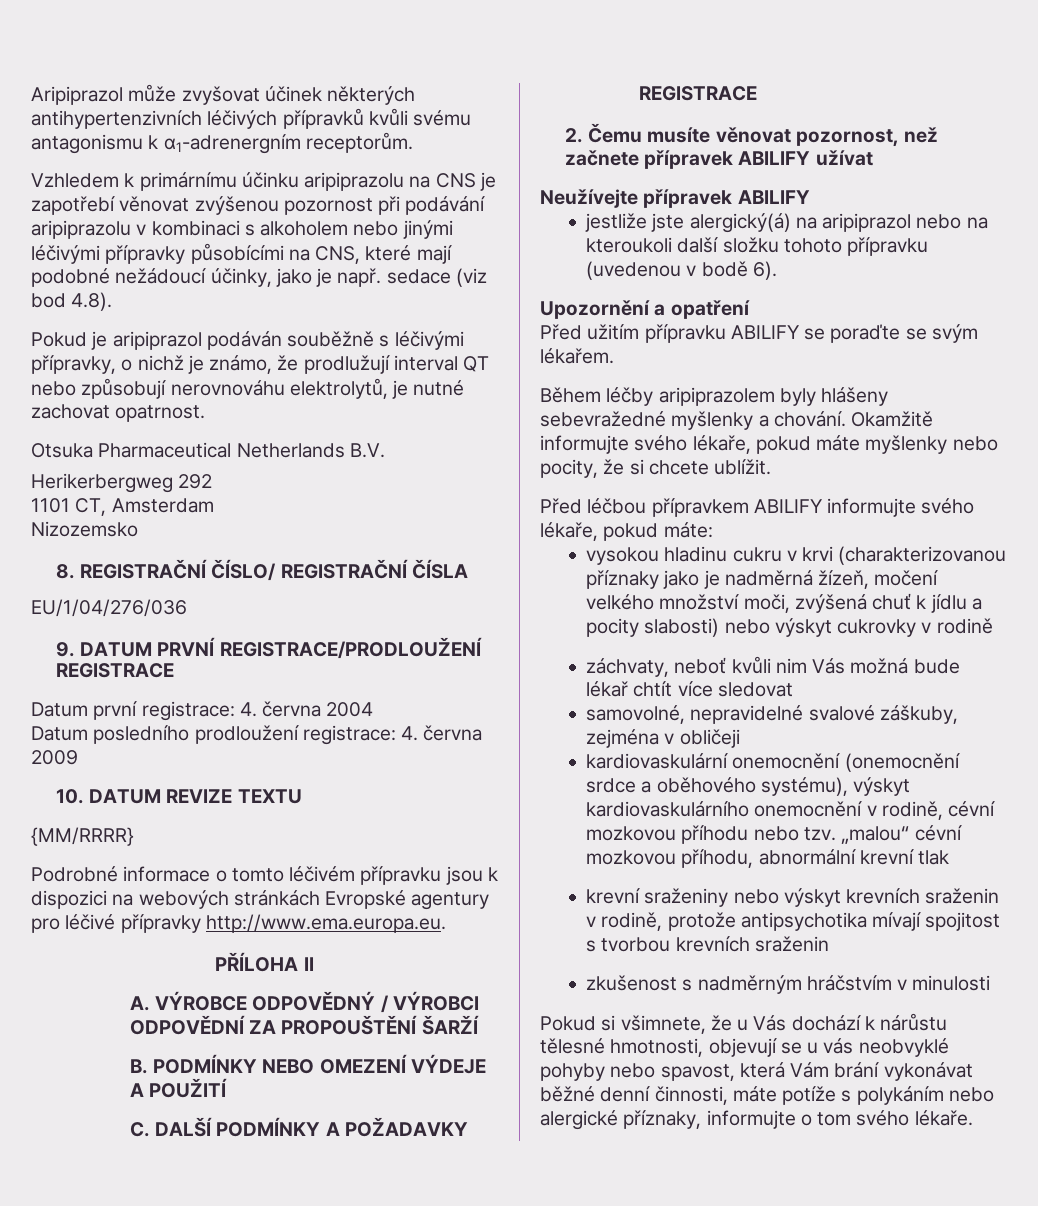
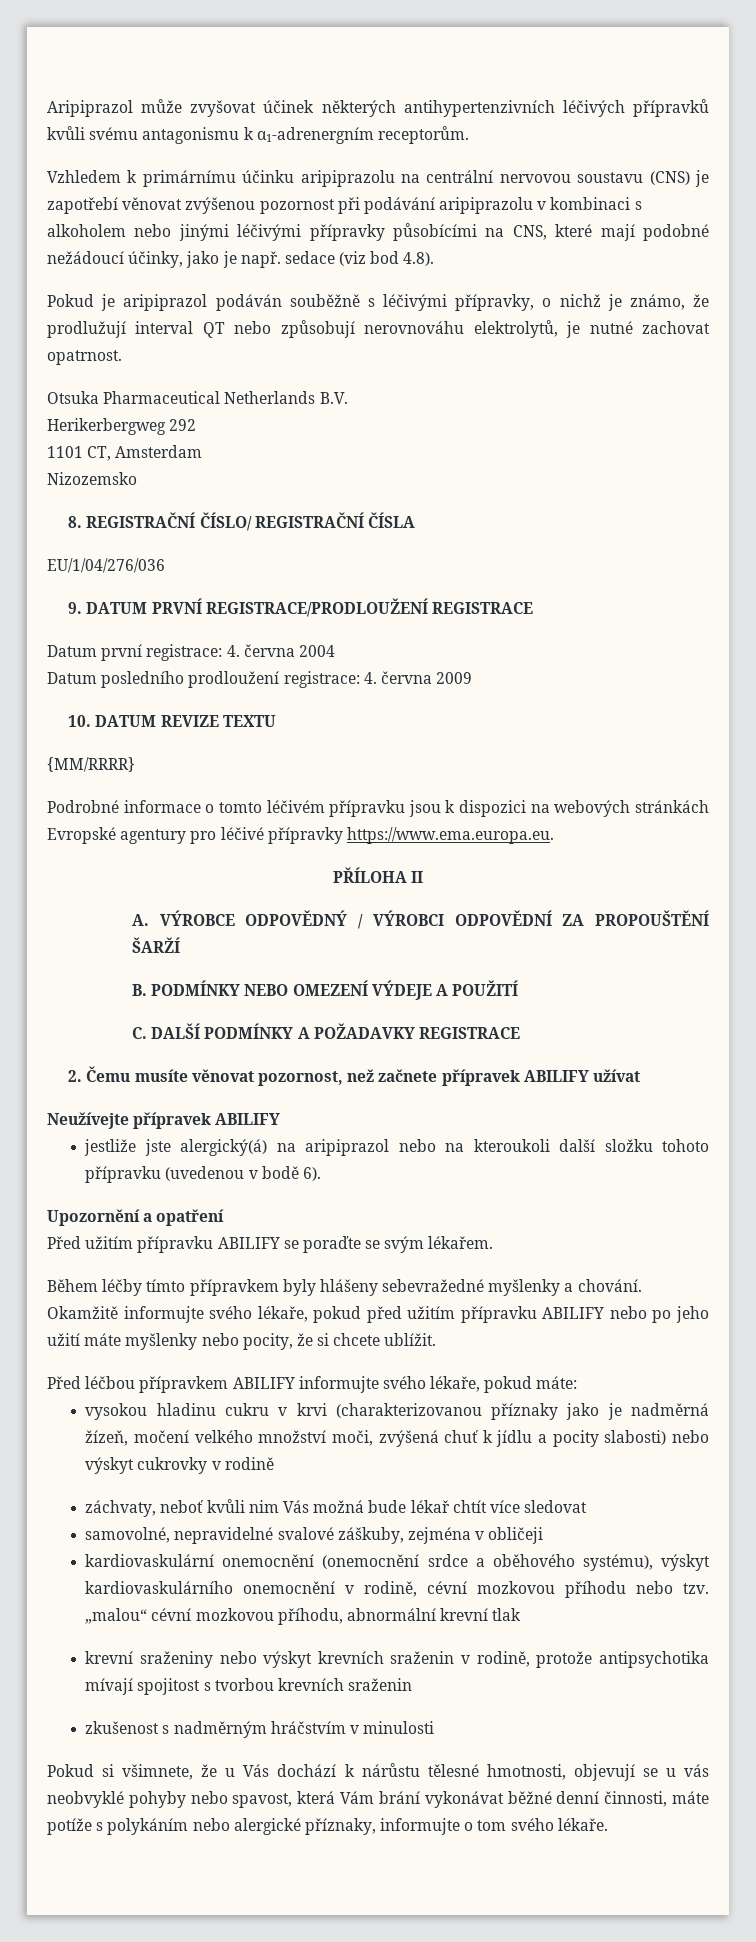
[435,173,476,188] CNS -> [426,170,690,185] centrální nervovou soustavu (CNS)
[205,914,446,933] http://www.ema.europa.eu. -> [346,827,554,844] https://www.ema.europa.eu.
[658,387,775,406] aripiprazolem -> [146,1279,279,1296] tímto přípravkem
(811, 445) none -> [366,1306,709,1323] [47,1333,80,1346] před užitím přípravku ABILIFY nebo po jeho užití

